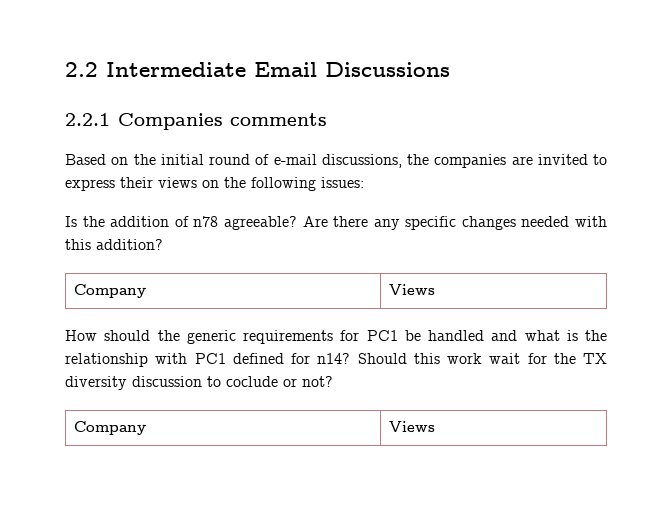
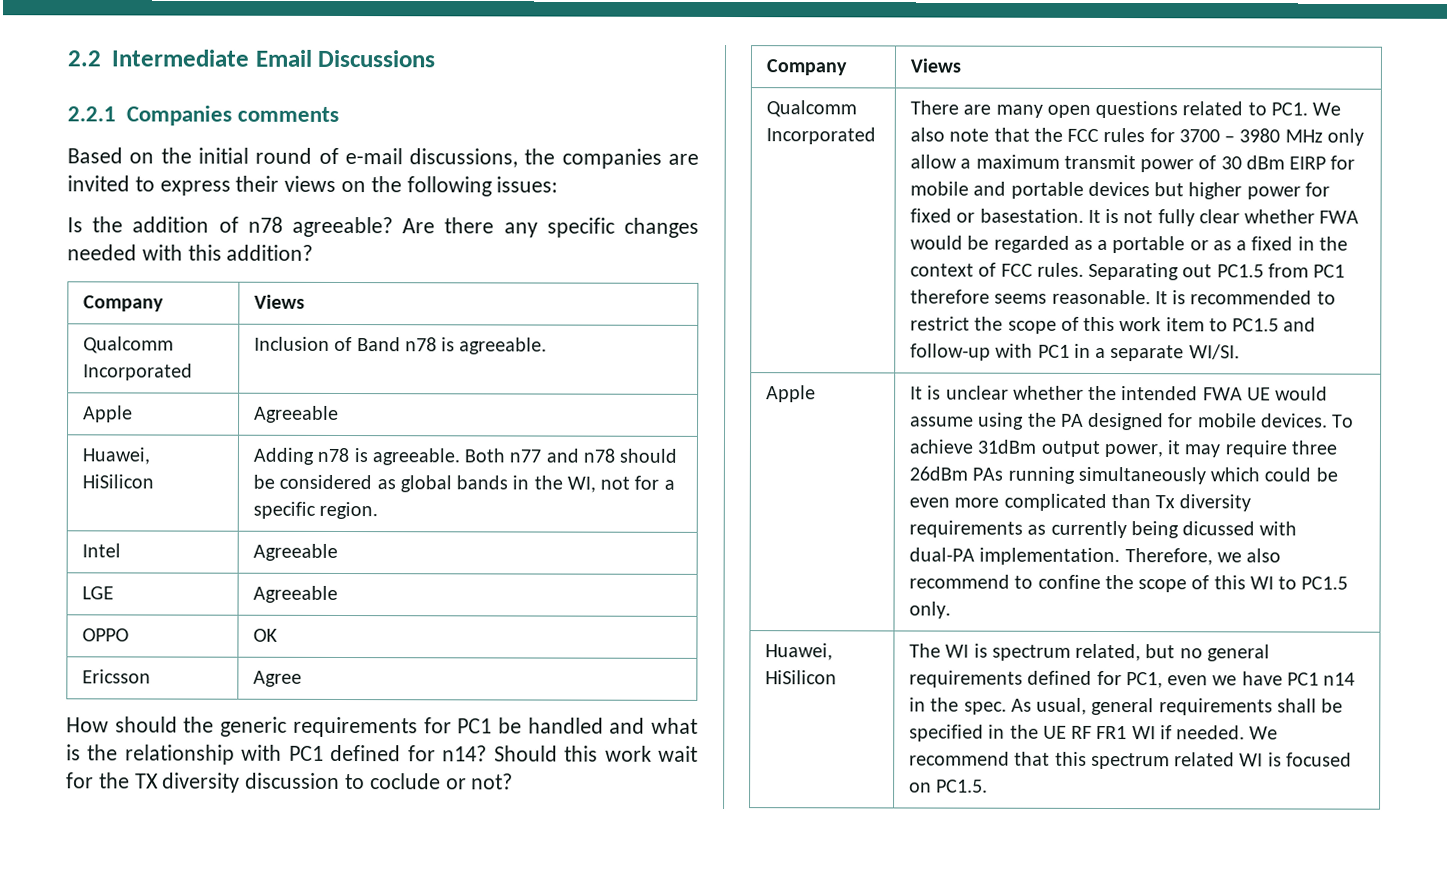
(436, 289) none -> [83,336,175,354] [83,363,194,381] [254,336,548,355] [83,405,134,423] [254,405,340,423] [82,447,151,465] [82,474,155,489] [253,447,678,466] [253,474,675,493] [253,501,379,520] [82,543,122,558] [253,543,339,561] [82,586,115,600] [253,585,339,603] [82,628,130,642] [253,628,279,642] [82,669,152,684] [253,670,303,687] // Qualcomm Incorporated | Inclusion of Band n78 is agreeable. // Apple | Agreeable // Huawei, HiSilicon | Adding n78 is agreeable. Both n77 and n78 should be considered as global bands in the WI, not for a specific region. // Intel | Agreeable // LGE | Agreeable // OPPO | OK // Ericsson | Agree
(436, 426) none -> [766,100,858,118] [766,127,877,145] [910,100,1342,119] [910,127,1364,146] [910,154,1356,173] [910,181,1330,200] [910,208,1360,227] [910,235,1348,254] [910,262,1346,281] [910,289,1336,305] [910,316,1317,334] [910,343,1240,362] [766,385,817,403] [910,385,1329,401] [910,412,1355,431] [909,439,1337,458] [909,466,1338,485] [909,493,1252,512] [909,520,1298,539] [909,547,1282,566] [909,574,1349,593] [909,601,952,619] [765,643,834,661] [765,670,838,685] [909,643,1270,662] [909,670,1356,689] [909,697,1344,716] [909,724,1279,742] [909,751,1352,770] [909,779,989,793] // Qualcomm Incorporated | There are many open questions related to PC1. We also note that the FCC rules for 3700 – 3980 MHz only allow a maximum transmit power of 30 dBm EIRP for mobile and portable devices but higher power for fixed or basestation. It is not fully clear whether FWA would be regarded as a portable or as a fixed in the context of FCC rules. Separating out PC1.5 from PC1 therefore seems reasonable. It is recommended to restrict the scope of this work item to PC1.5 and follow-up with PC1 in a separate WI/SI. // Apple | It is unclear whether the intended FWA UE would assume using the PA designed for mobile devices. To achieve 31dBm output power, it may require three 26dBm PAs running simultaneously which could be even more complicated than Tx diversity requirements as currently being dicussed with dual-PA implementation. Therefore, we also recommend to confine the scope of this WI to PC1.5 only. // Huawei, HiSilicon | The WI is spectrum related, but no general requirements defined for PC1, even we have PC1 n14 in the spec. As usual, general requirements shall be specified in the UE RF FR1 WI if needed. We recommend that this spectrum related WI is focused on PC1.5.

